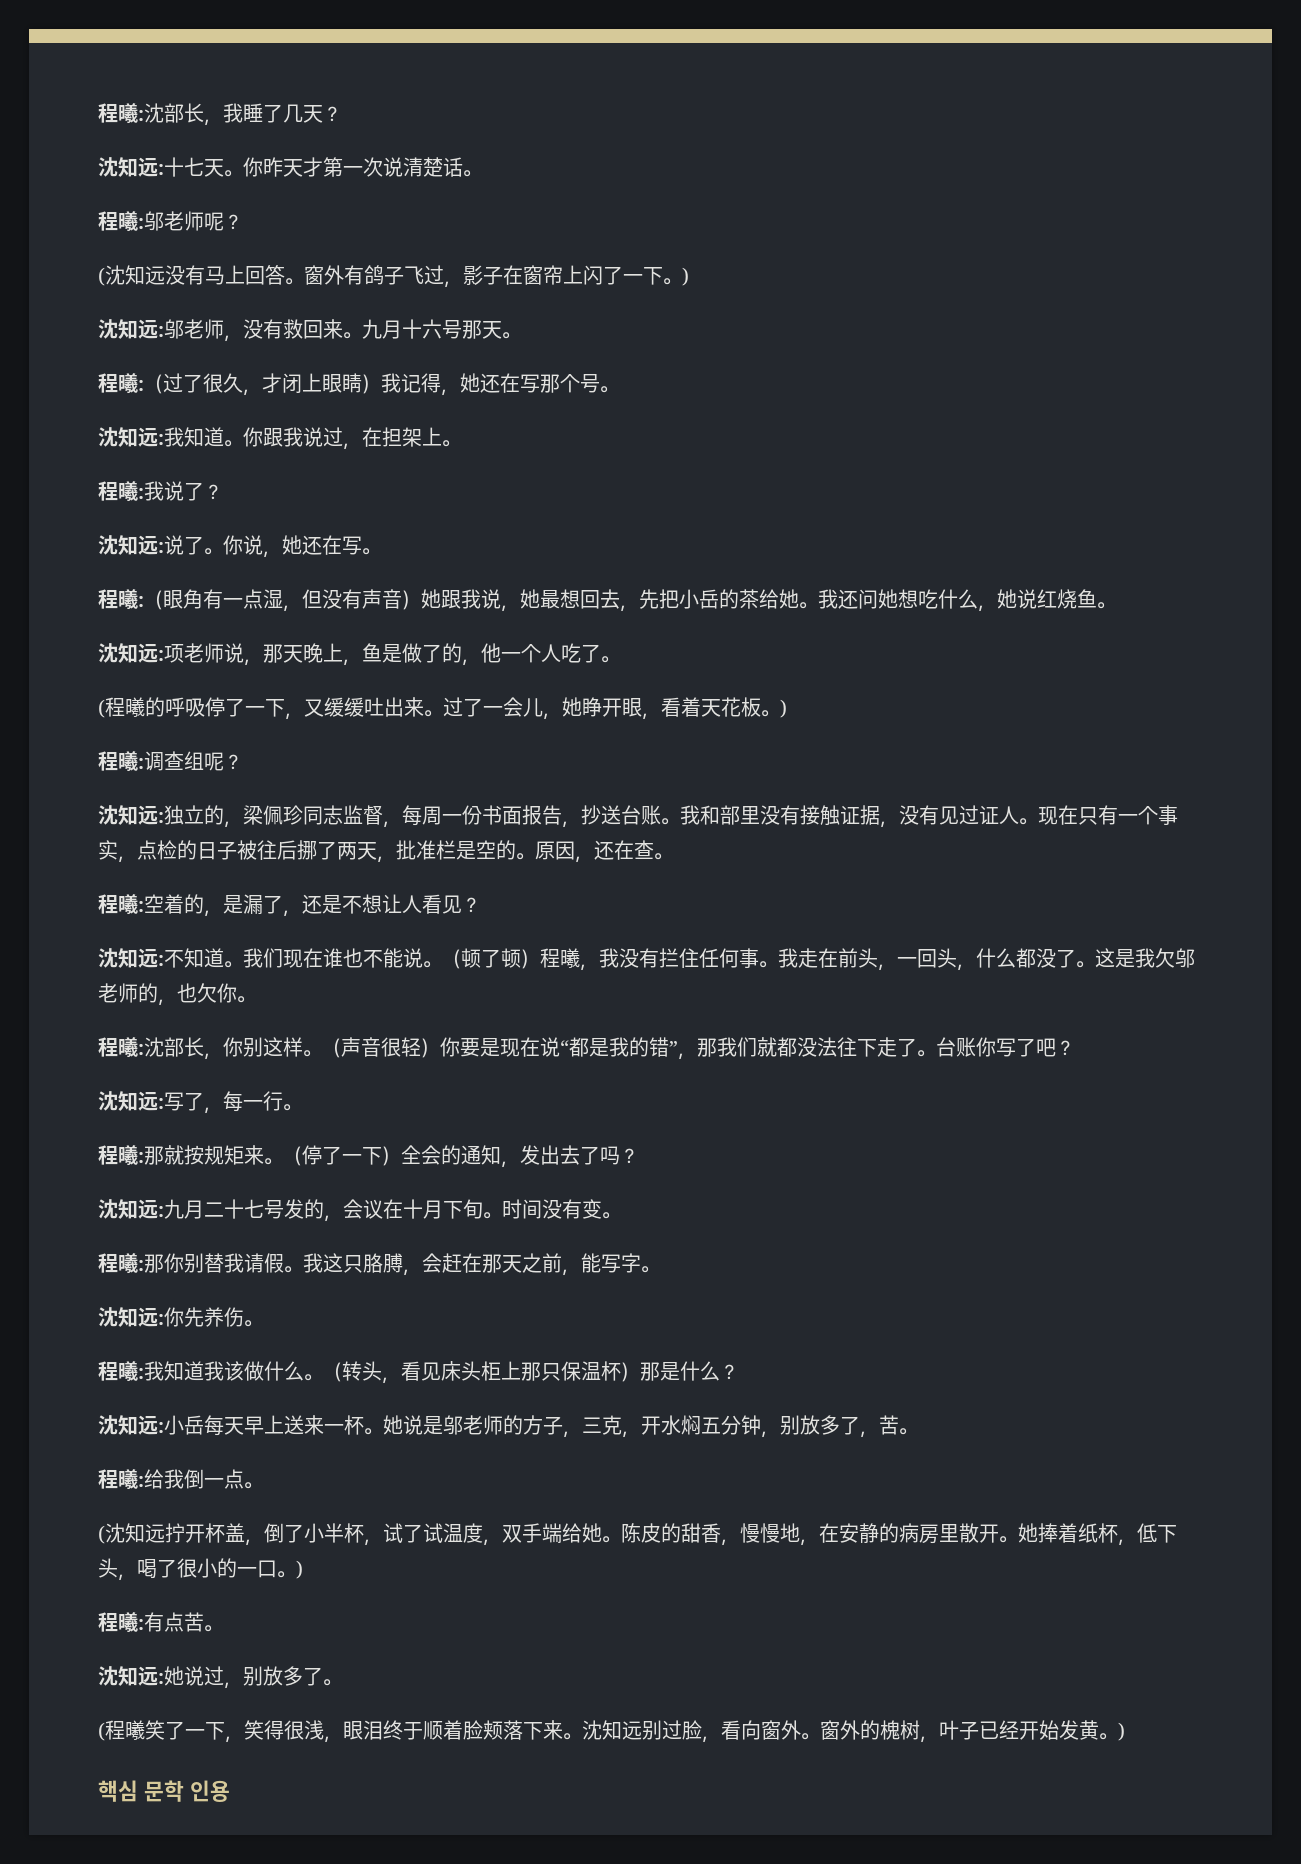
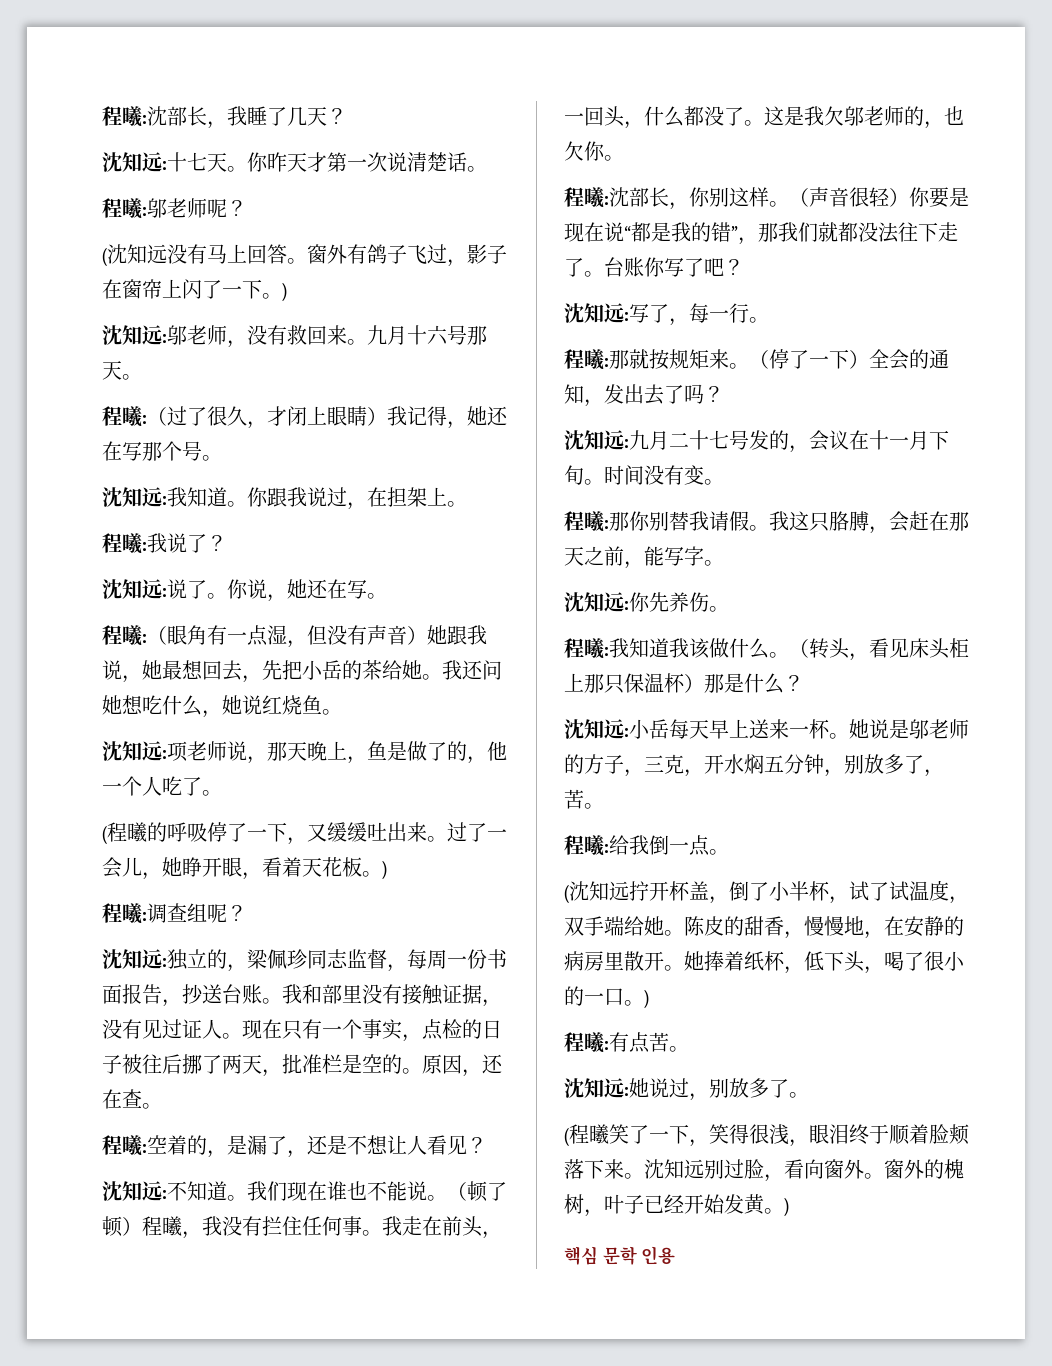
(423, 1209) none -> [889,437,909,448] 一

